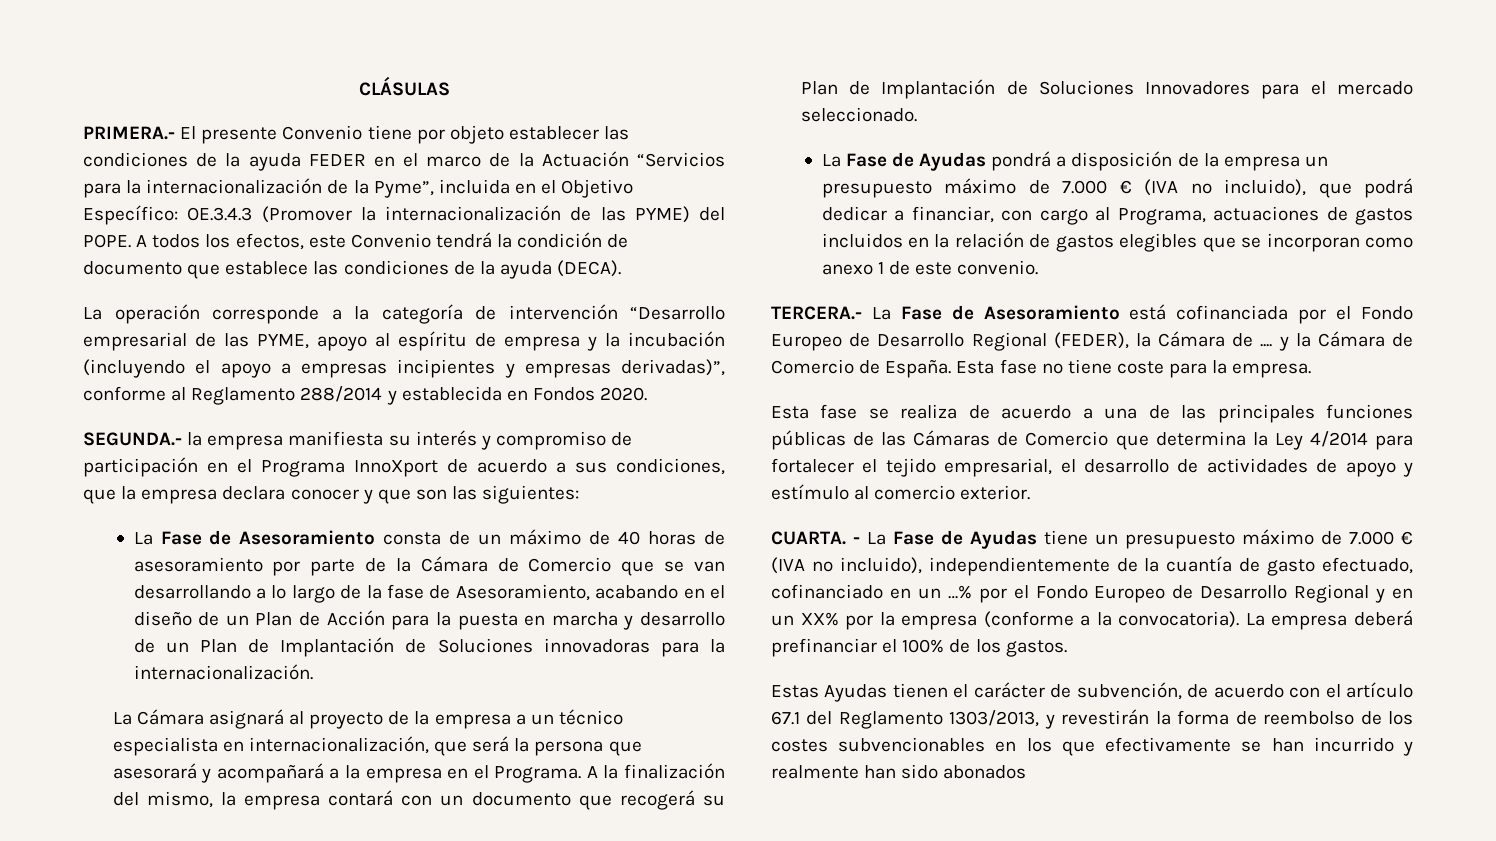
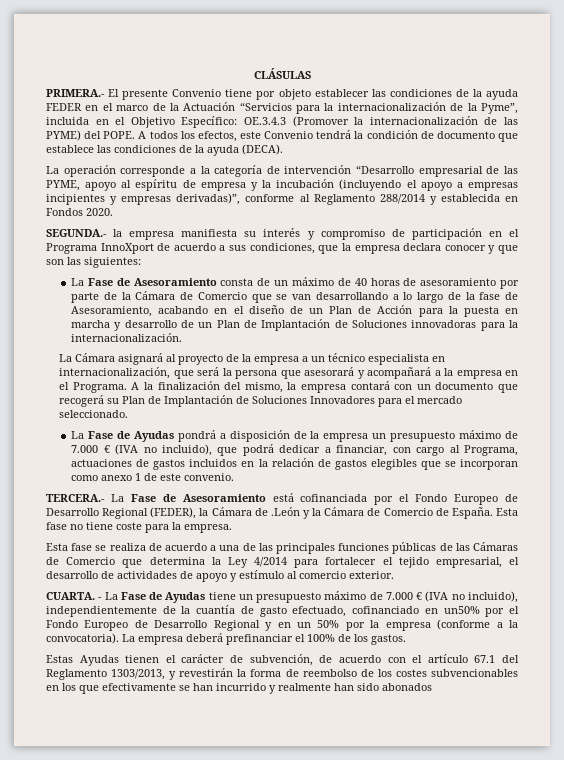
[1260,344,1273,347] .... -> [270,507,300,516] .León
[917,585,972,599] un …% -> [443,606,480,614] un50%
[800,612,839,626] XX% -> [317,620,340,628] 50%

